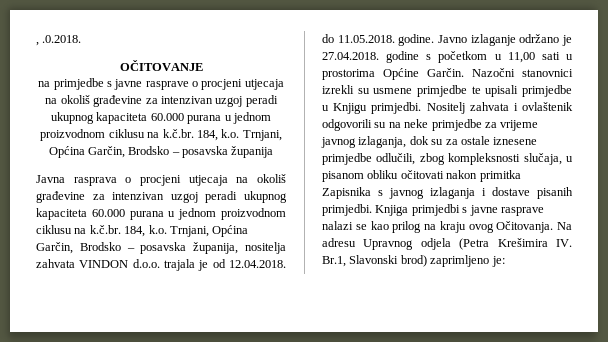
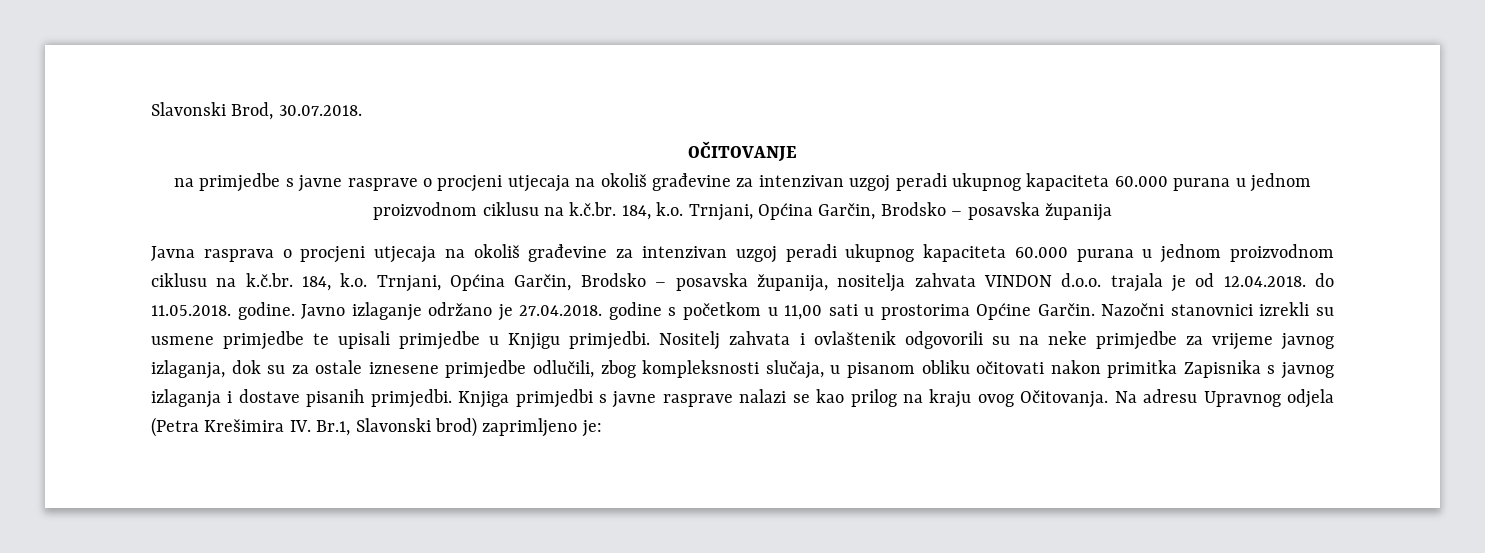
[36,35,82,46] , .0.2018. -> [151,102,362,120] Slavonski Brod, 30.07.2018.

